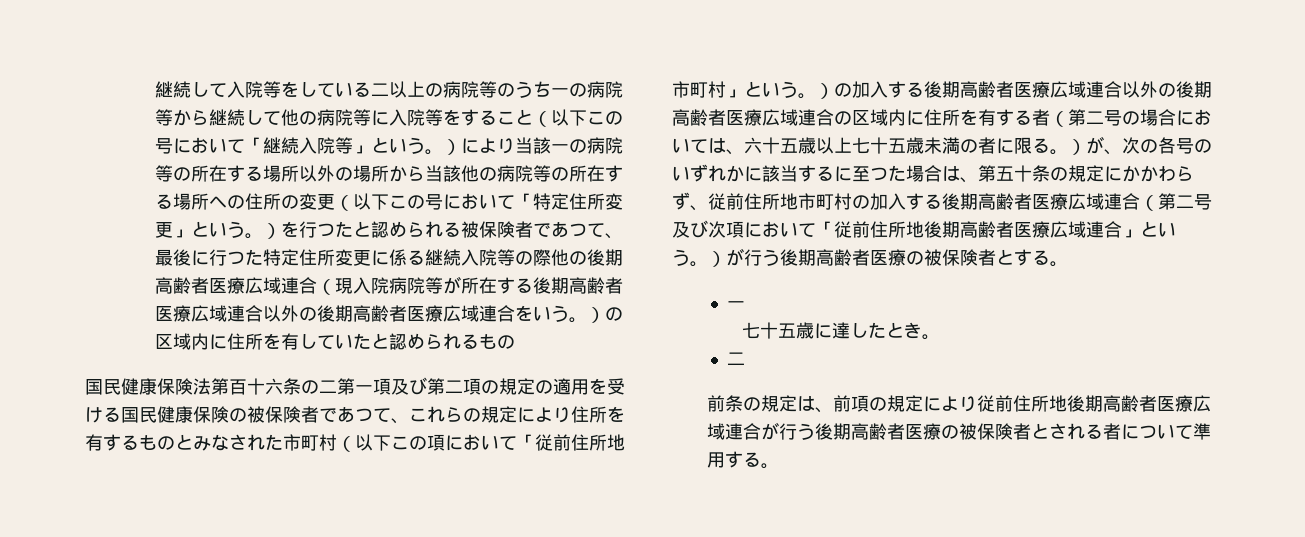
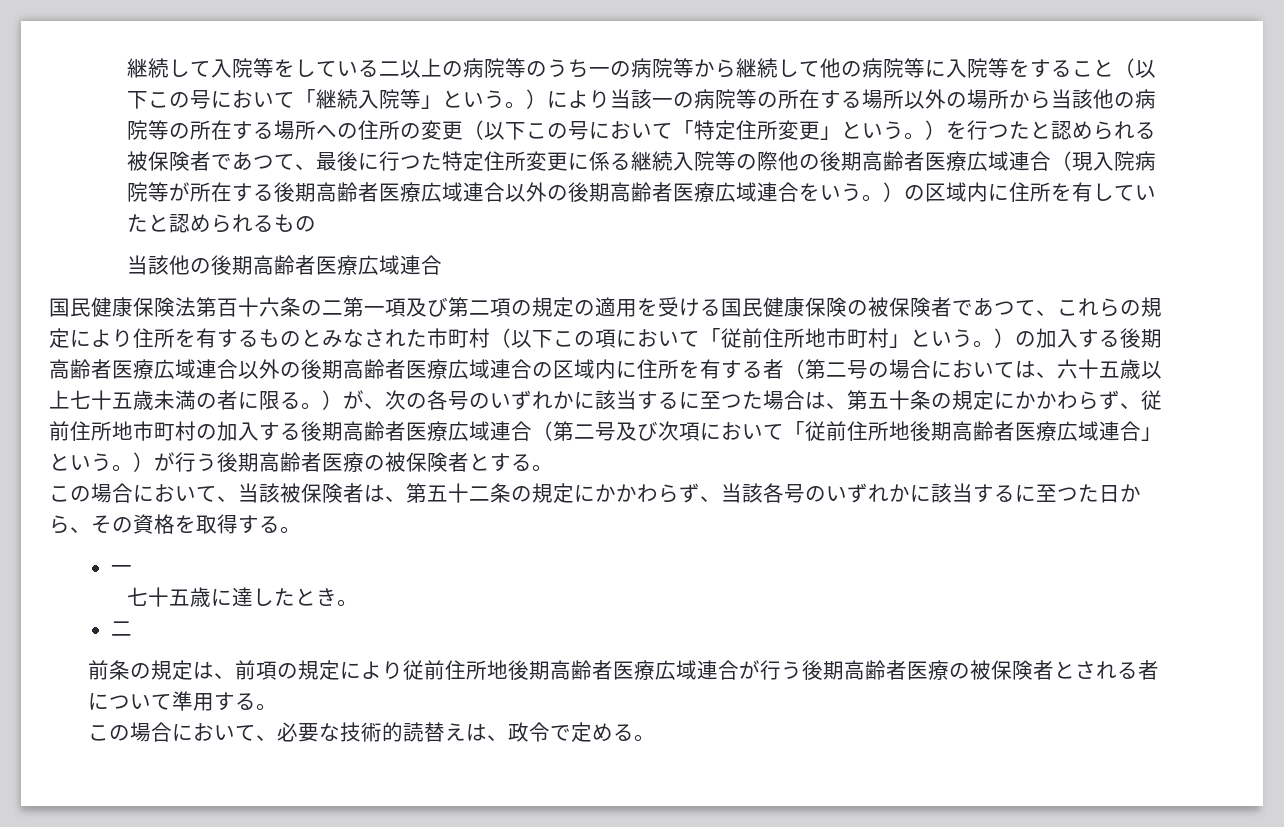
(516, 342) none -> [127,255,443,275] // 当該他の後期高齢者医療広域連合
(1068, 264) none -> [49,483,1141,503] [49,514,301,534] // この場合において、当該被保険者は、第五十二条の規定にかかわらず、当該各号のいずれかに該当するに至つた日から、その資格を取得する。
(780, 466) none -> [88,722,656,742] // この場合において、必要な技術的読替えは、政令で定める。

